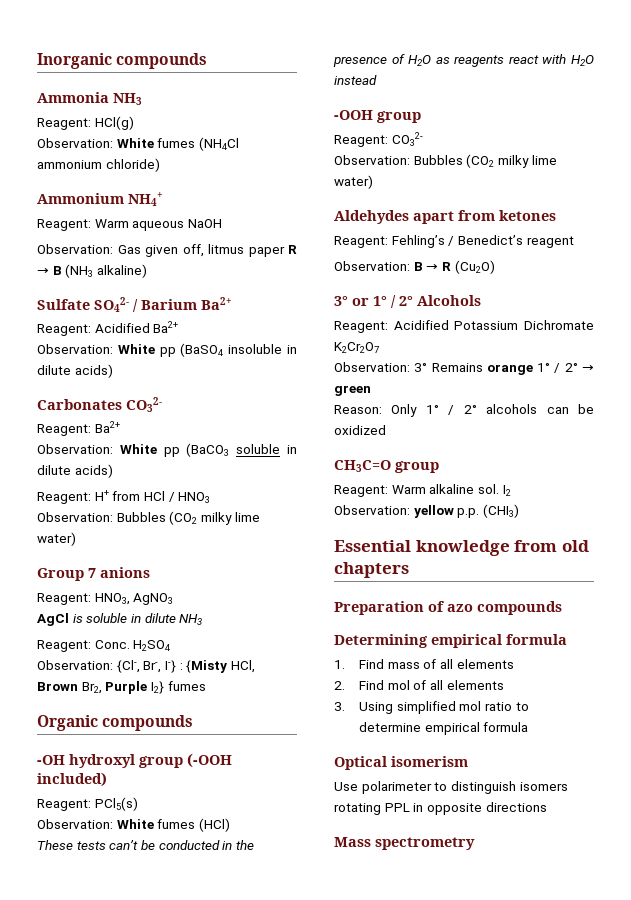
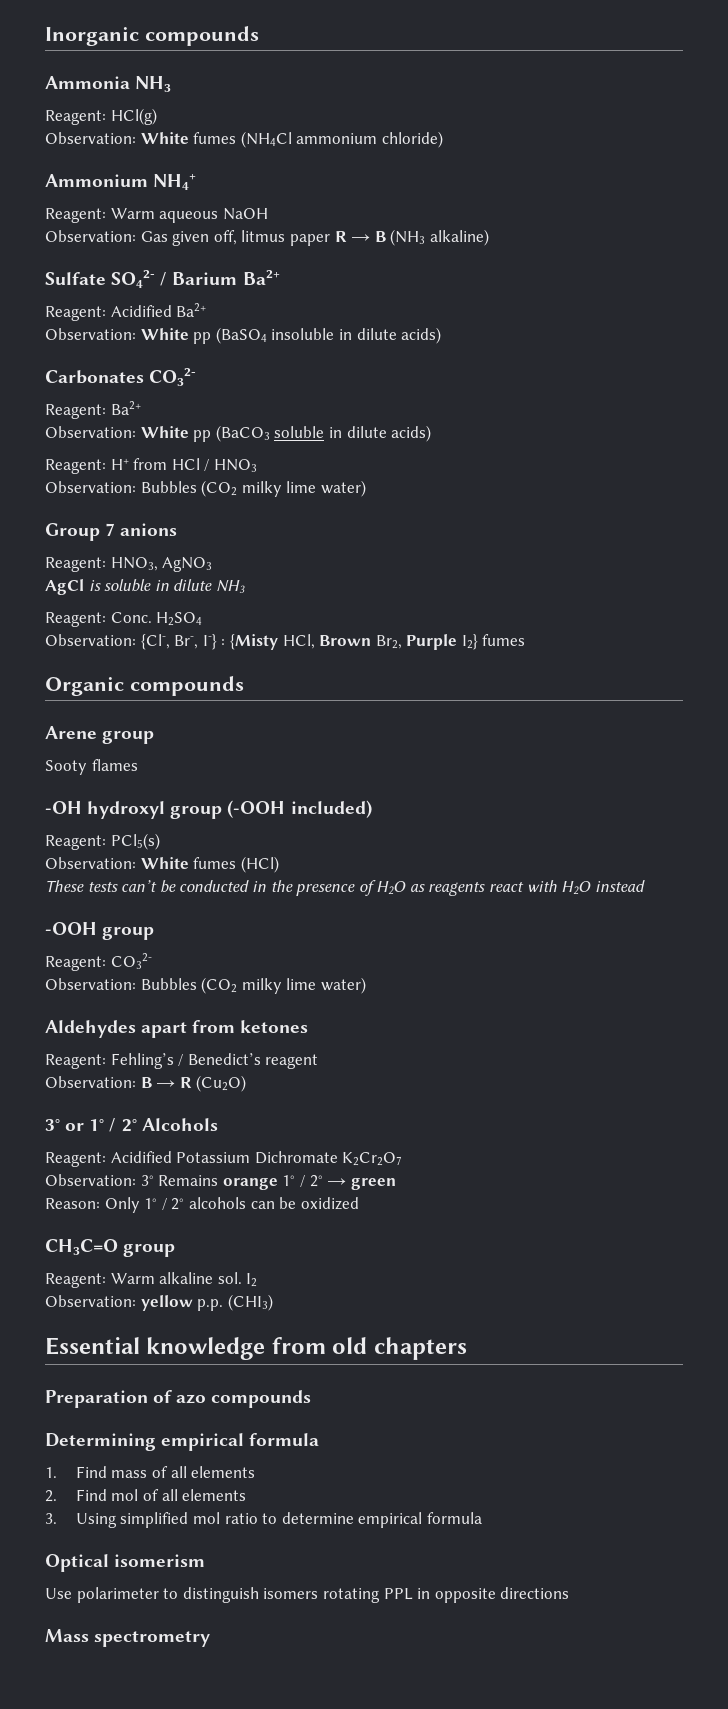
(194, 723) none -> [45,726,155,744] [45,759,138,775] // Arene group // Sooty flames

